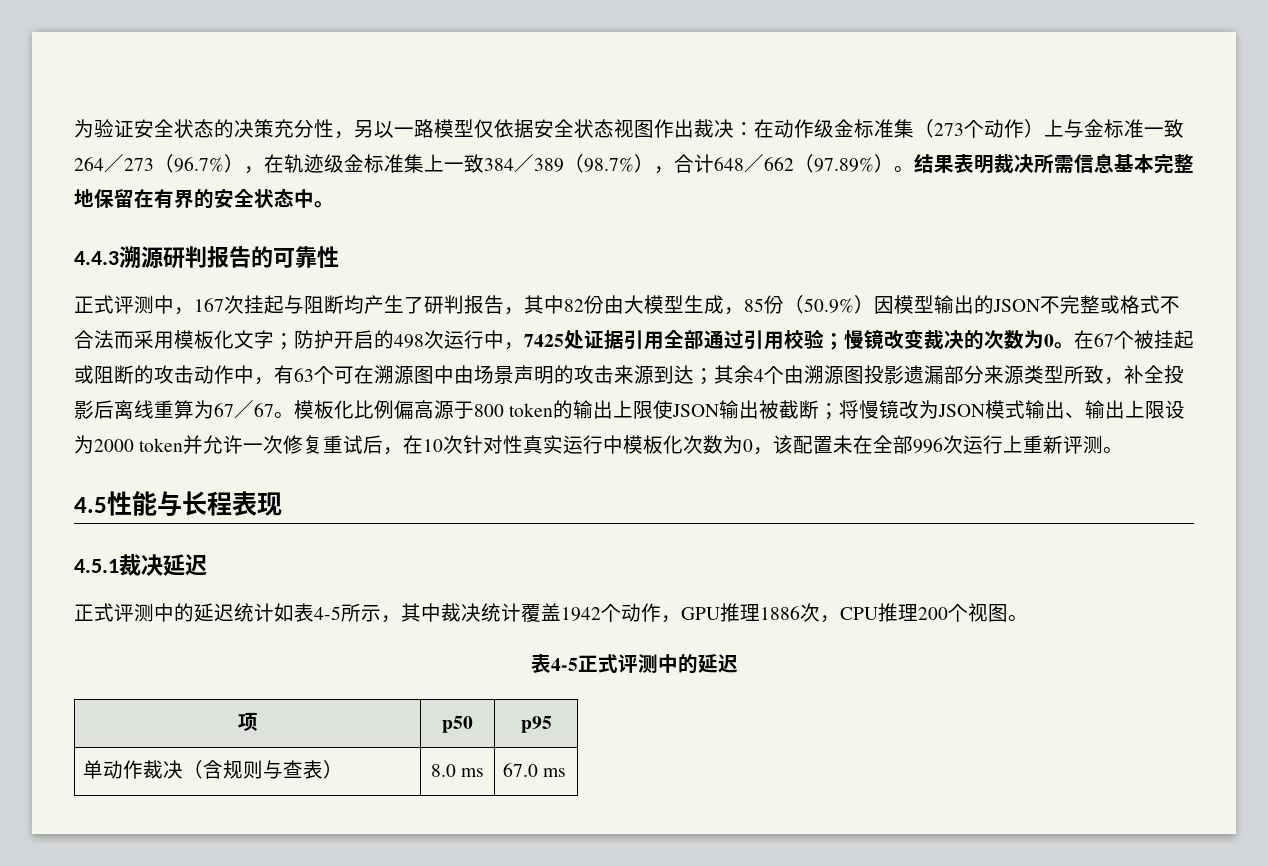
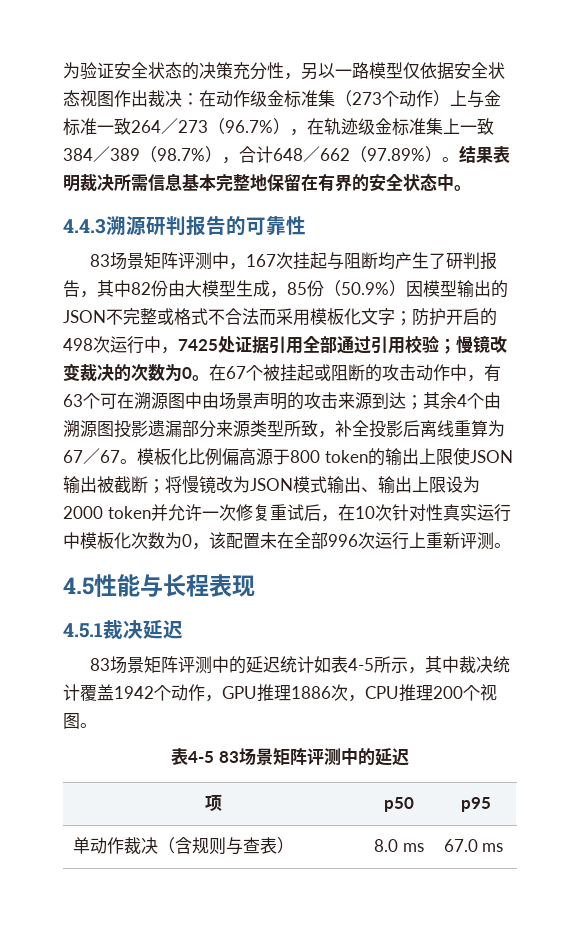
[74,295,114,314] 正式 -> [89,252,178,270] 83场景矩阵
[74,603,114,622] 正式 -> [89,656,178,674] 83场景矩阵
[577,654,618,673] 正式 -> [218,748,307,765] 83场景矩阵

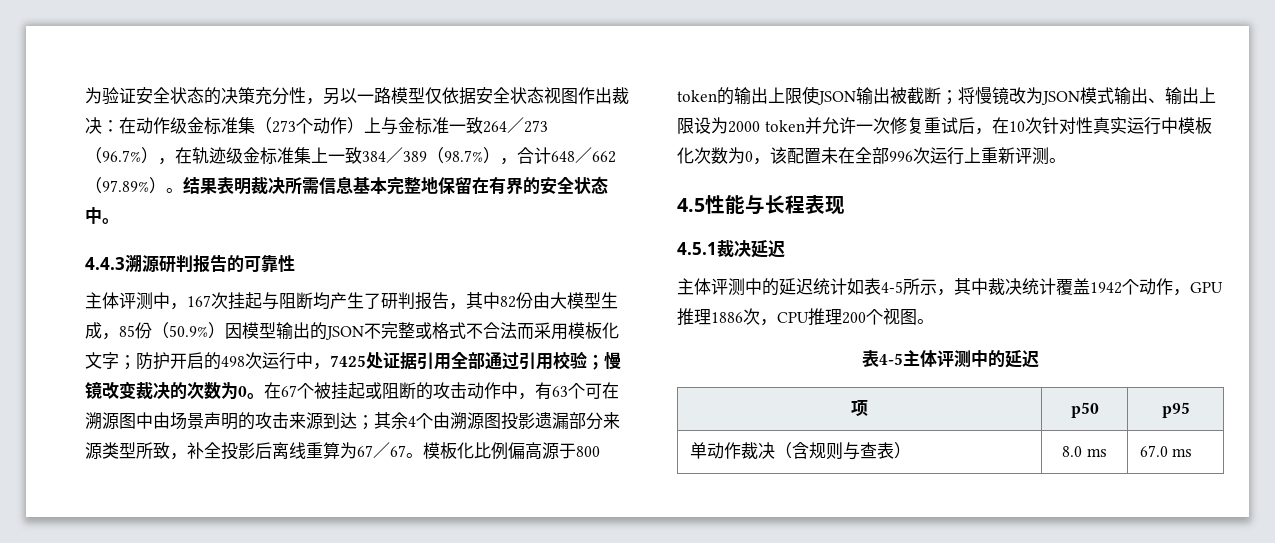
[89,252,178,270] 83场景矩阵 -> [85,292,119,309] 主体
[89,656,178,674] 83场景矩阵 -> [677,278,711,295] 主体
[218,748,307,765] 83场景矩阵 -> [903,350,937,367] 主体

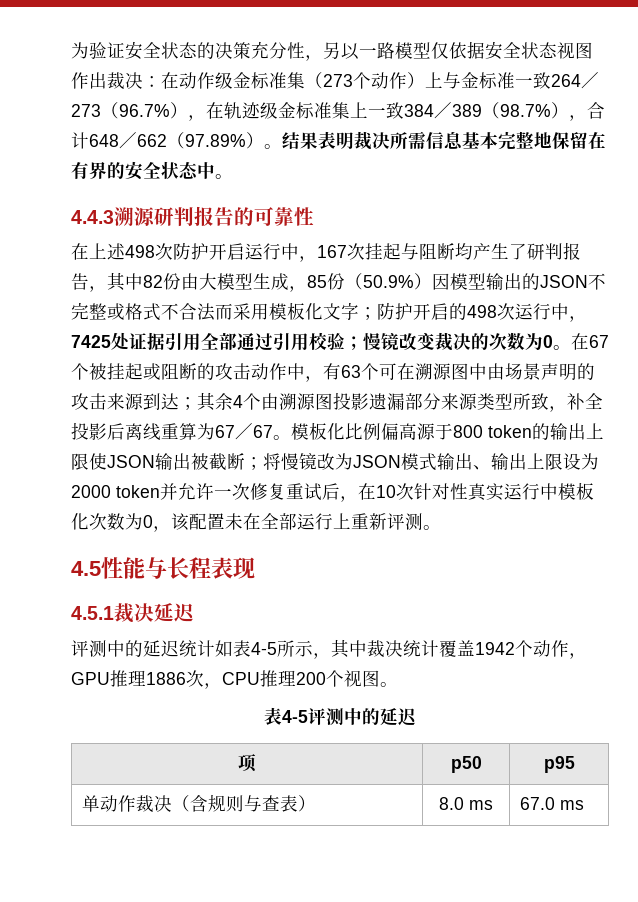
[85,292,153,310] 主体评测 -> [71,242,281,260] 在上述498次防护开启运行
[889,147,930,164] 996次 -> (297, 521) none
[677,278,711,295] 主体 -> (195, 612) none
[903,350,937,367] 主体 -> (308, 716) none

